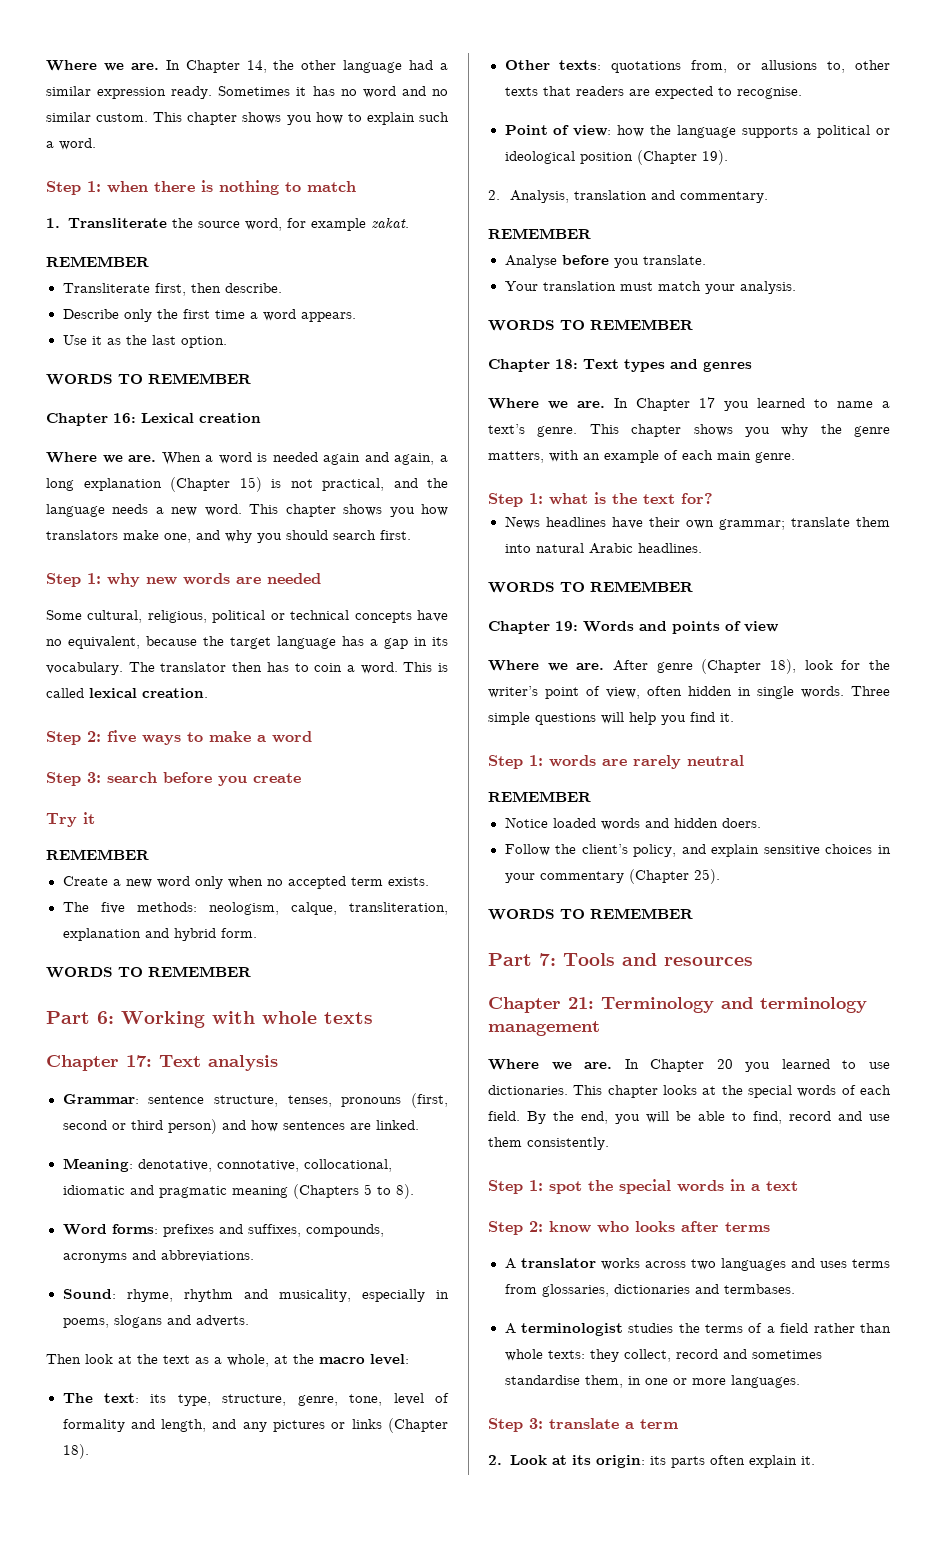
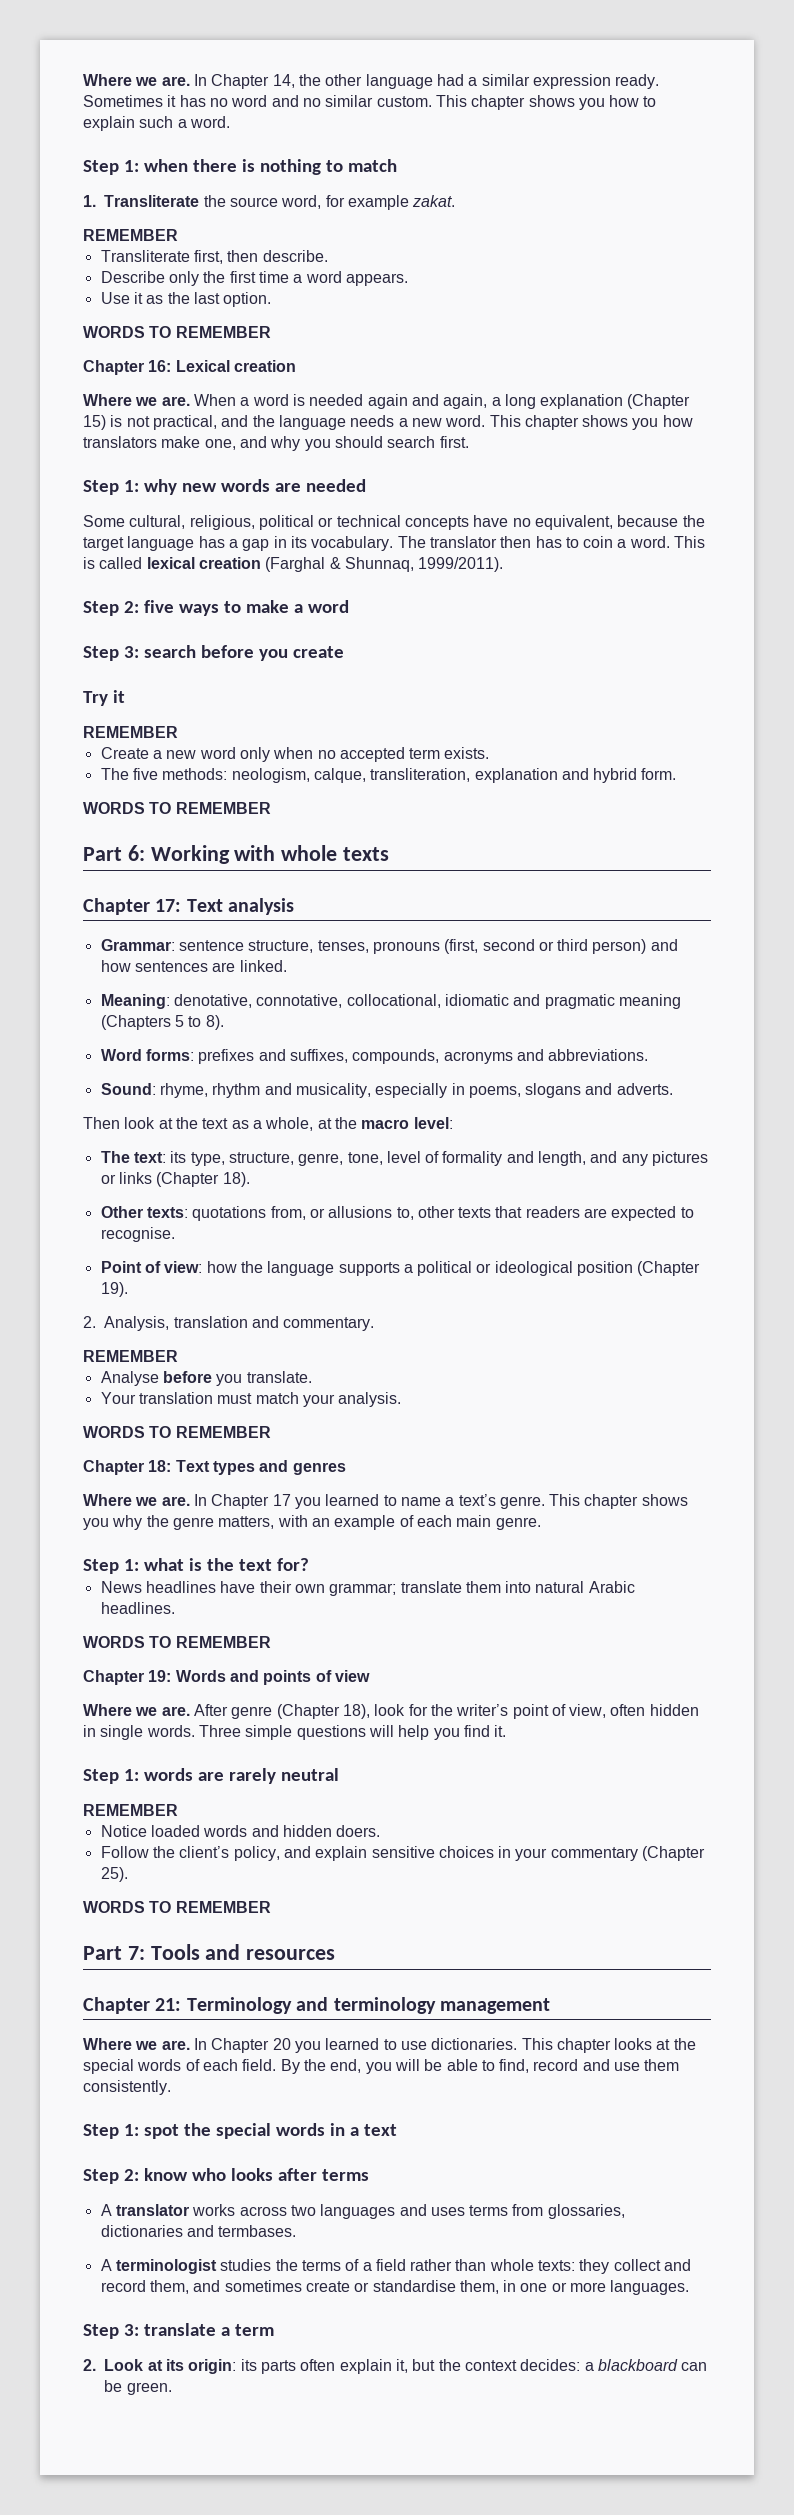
[142,688,208,698] creation. -> [198,557,504,572] creation (Farghal & Shunnaq, 1999/2011).
[623,1349,822,1362] collect, record and sometimes -> [613,2259,692,2271] [100,2280,370,2294] collect and record them, and sometimes create or
[800,1456,815,1465] it. -> [395,2359,708,2373] [104,2380,172,2395] it, but the context decides: a blackboard can be green.

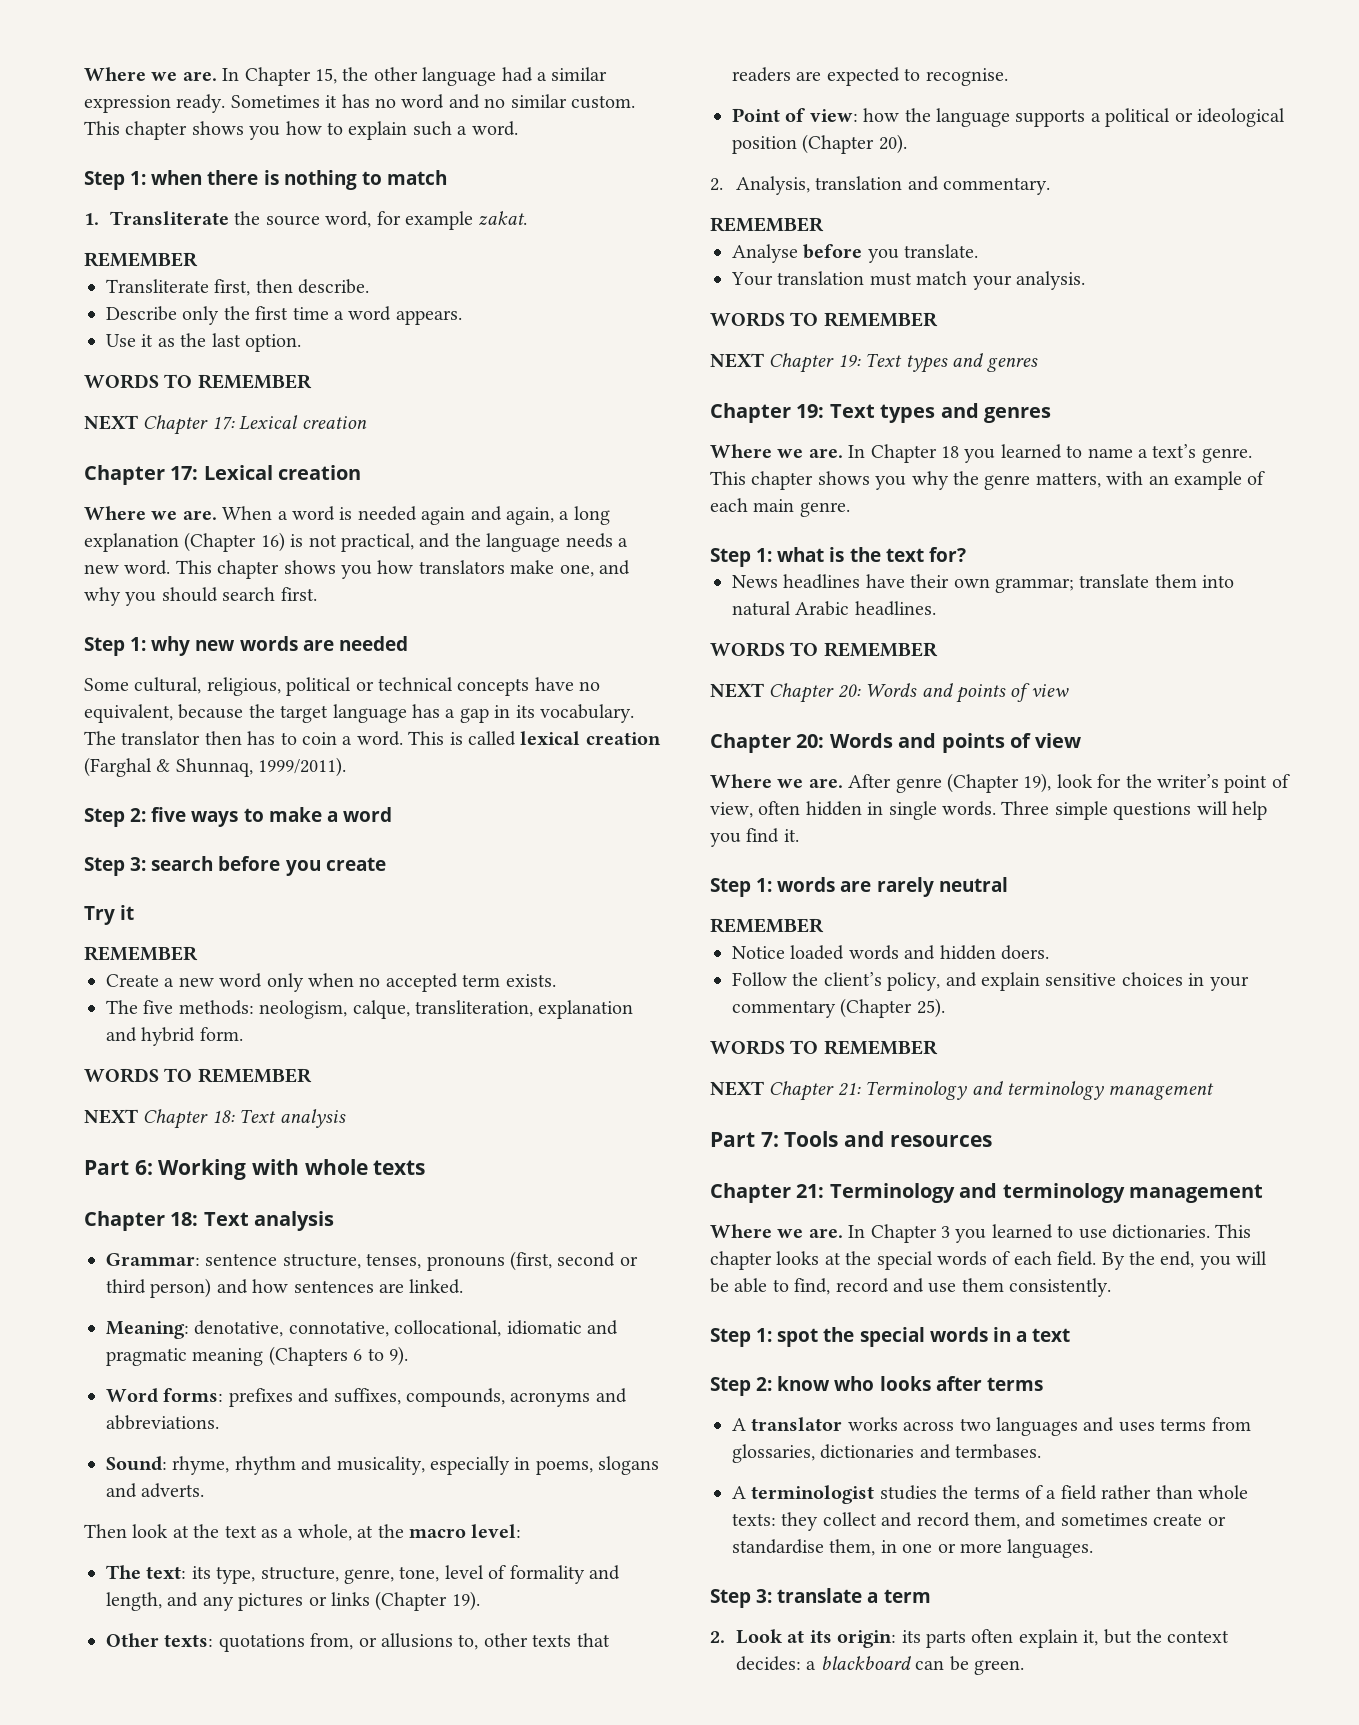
[83,74,295,89] Where we are. In Chapter 14, -> [84,67,337,86] Where we are. In Chapter 15,
[83,360,172,375] Chapter 16: -> [84,415,367,435] [84,465,199,485] NEXT Chapter 17: Lexical creation // Chapter 17:
[83,415,106,430] 15) -> [260,532,285,552] 16)
(271, 808) none -> [84,1109,346,1129] // NEXT Chapter 18: Text analysis
[155,899,182,912] 17: -> [170,1212,199,1226] 18:
[174,1015,224,1030] 5 to 8). -> [353,1346,408,1366] 6 to 9).
[222,1172,250,1187] 18). -> [451,1591,480,1611] 19).
[100,1282,128,1297] 19). -> [878,134,907,154] 20).
[83,1460,172,1475] Chapter 18: -> [710,353,1039,373] [710,403,825,423] NEXT Chapter 19: Text types and genres // Chapter 19:
[272,1494,291,1506] 17 -> [941,446,959,458] 18
[83,1670,172,1685] Chapter 19: -> [710,683,1069,703] [710,733,825,753] NEXT Chapter 20: Words and points of view // Chapter 20:
[342,1704,370,1719] 18), -> [1023,773,1052,793] 19),
(271, 1907) none -> [710,1081,1215,1101] // NEXT Chapter 21: Terminology and terminology management
[272,2038,291,2050] 20 -> [941,1226,950,1238] 3

